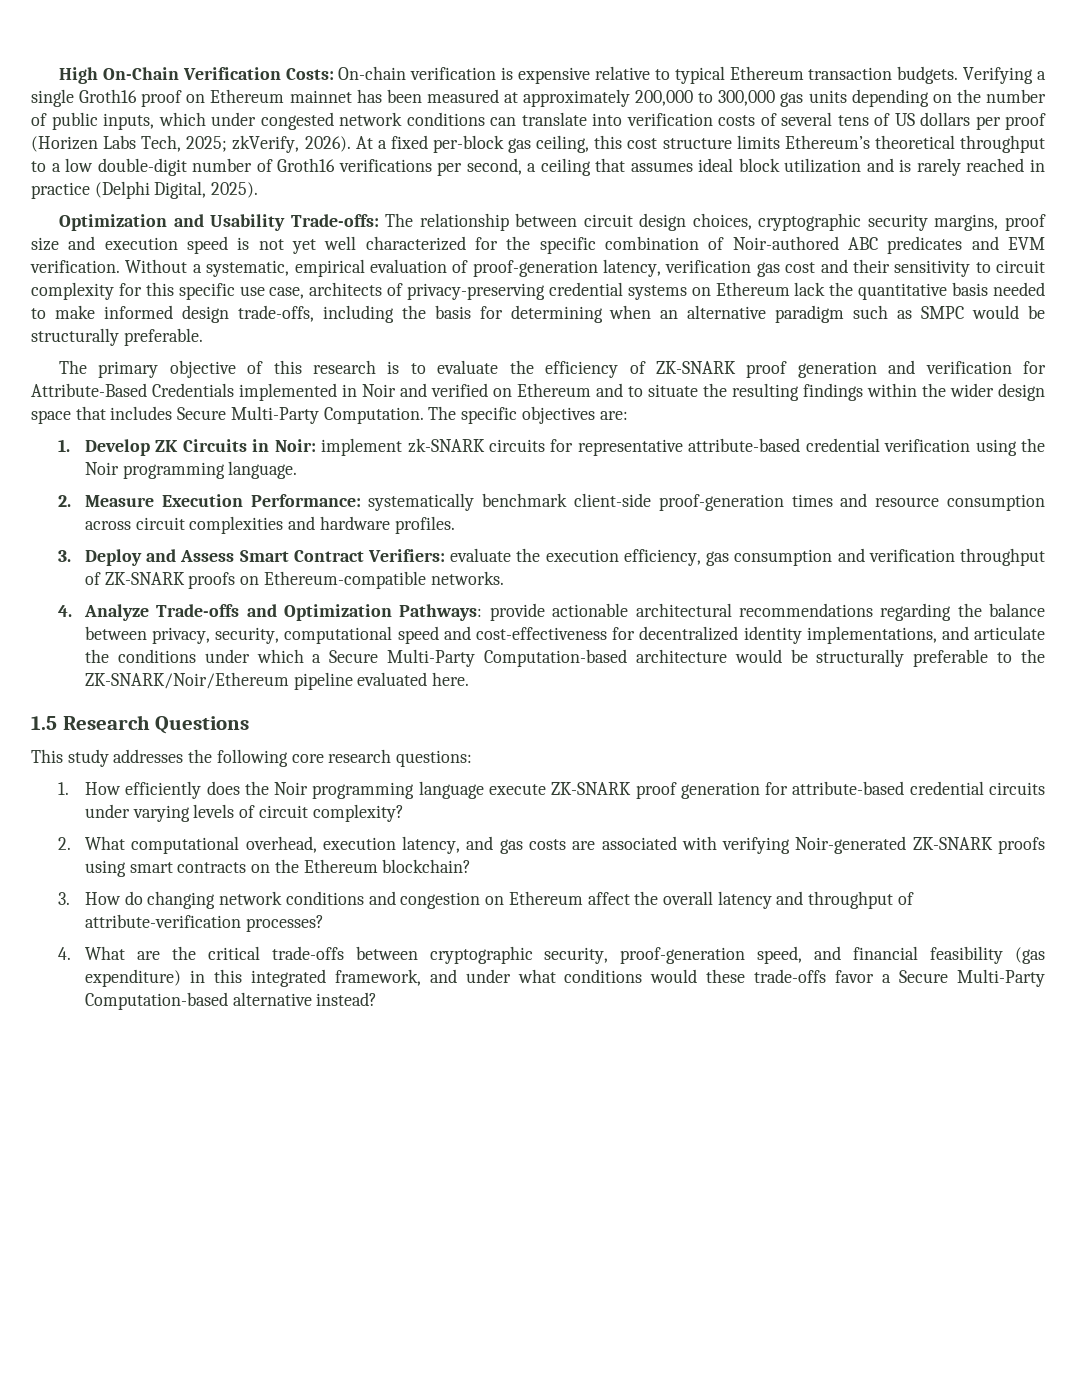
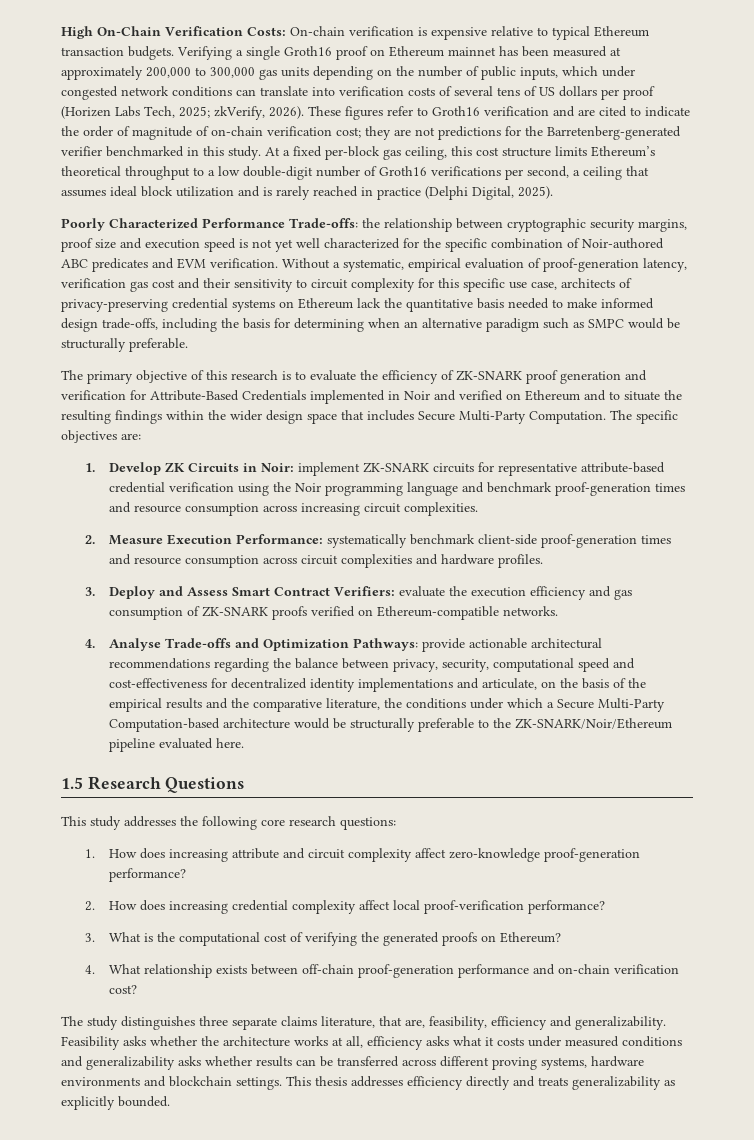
(351, 144) none -> [308,106,690,120] [61,126,681,140] [61,146,261,160] These figures refer to Groth16 verification and are cited to indicate the order of magnitude of on-chain verification cost; they are not predictions for the Barretenberg-generated verifier benchmarked in this study.
[58,213,752,231] Optimization and Usability Trade-offs: The relationship between circuit design choices, -> [61,218,503,232] Poorly Characterized Performance Trade-offs: the relationship between
[407,438,485,453] zk-SNARK -> [362,462,429,473] ZK-SNARK
[228,461,298,479] language. -> [406,482,685,496] [108,502,478,516] language and benchmark proof-generation times and resource consumption across increasing circuit complexities.
[623,548,1045,566] efficiency, gas consumption and verification throughput -> [529,586,632,600] [108,607,183,620] efficiency and gas consumption
(236, 580) none -> [310,606,355,617] verified
[83,604,149,621] Analyze -> [108,638,161,651] Analyse
[806,626,1046,644] implementations, and articulate -> [357,678,646,692] [108,698,380,712] implementations and articulate, on the basis of the empirical results and the comparative literature,
[125,781,1045,799] [84,804,404,822] [57,836,1045,854] [84,859,472,877] [57,891,914,909] [84,914,324,932] [57,946,1045,964] [84,969,1046,987] [84,992,378,1010] efficiently does the Noir programming language execute ZK-SNARK proof generation for attribute-based credential circuits under varying levels of circuit complexity? // 2. What computational overhead, execution latency, and gas costs are associated with verifying Noir-generated ZK-SNARK proofs using smart contracts on the Ethereum blockchain? // 3. How do changing network conditions and congestion on Ethereum affect the overall latency and throughput of attribute-verification processes? // 4. What are the critical trade-offs between cryptographic security, proof-generation speed, and financial feasibility (gas expenditure) in this integrated framework, and under what conditions would these trade-offs favor a Secure Multi-Party Computation-based alternative instead? -> [139,848,640,862] [108,868,186,882] [84,900,605,914] [84,932,561,946] [84,964,679,978] [108,985,137,994] [61,1016,666,1030] [61,1036,682,1050] [61,1056,644,1070] [61,1076,675,1090] [61,1096,170,1110] does increasing attribute and circuit complexity affect zero-knowledge proof-generation performance? // 2. How does increasing credential complexity affect local proof-verification performance? // 3. What is the computational cost of verifying the generated proofs on Ethereum? // 4. What relationship exists between off-chain proof-generation performance and on-chain verification cost? // The study distinguishes three separate claims literature, that are, feasibility, efficiency and generalizability. Feasibility asks whether the architecture works at all, efficiency asks what it costs under measured conditions and generalizability asks whether results can be transferred across different proving systems, hardware environments and blockchain settings. This thesis addresses efficiency directly and treats generalizability as explicitly bounded.

